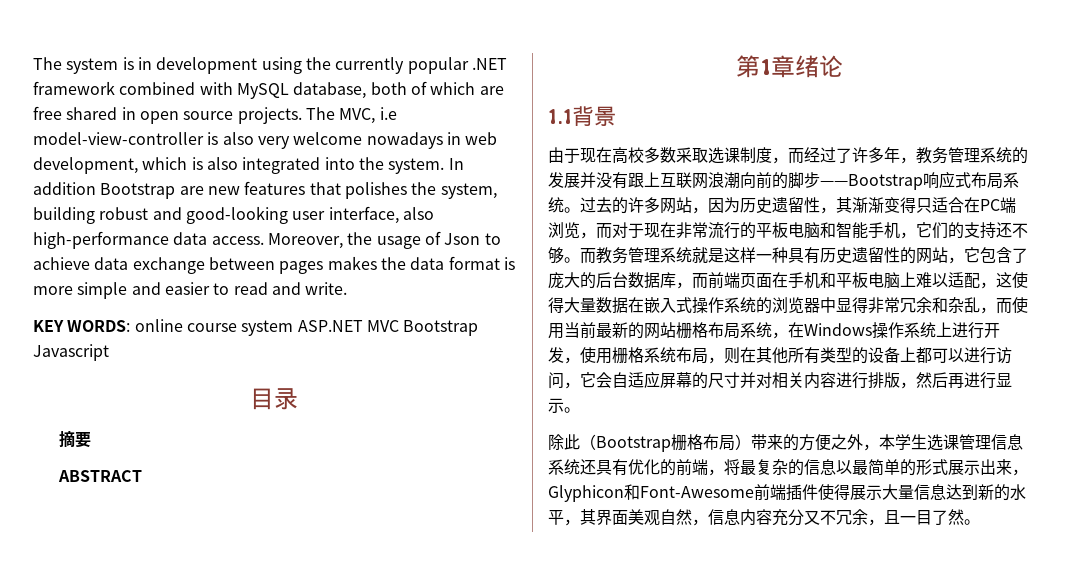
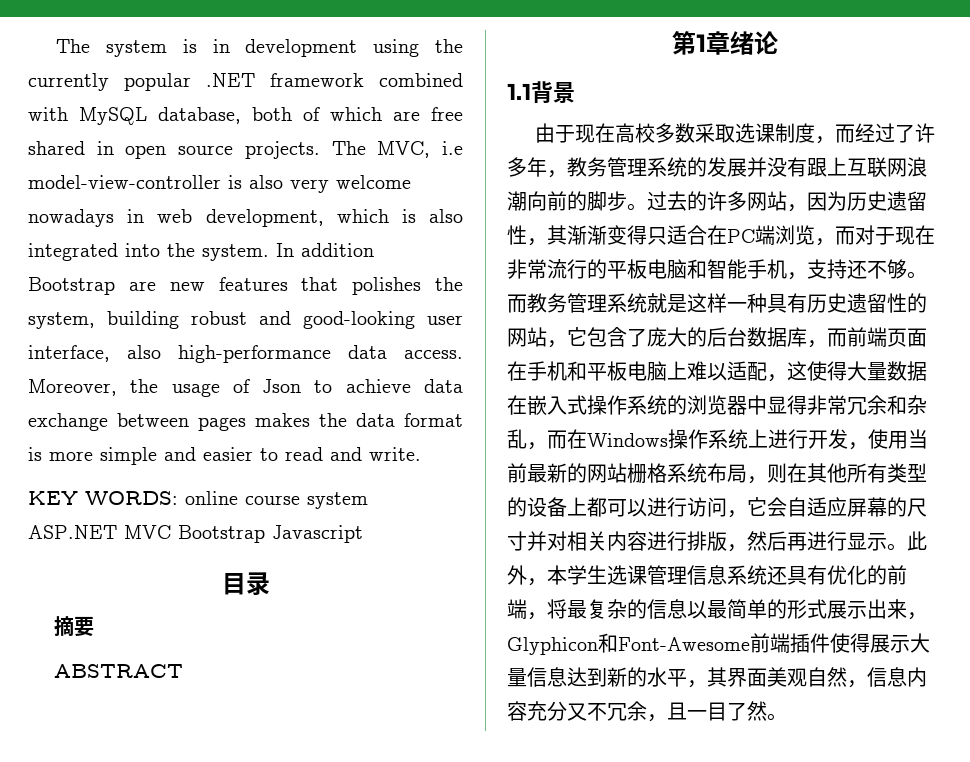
[820,171,1019,190] [548,197,564,213] ——Bootstrap响应式布局系统 -> (627, 201) none
[916,222,964,239] 它们的 -> (807, 276) none
[1012,297,1028,313] [548,322,788,339] 使用当前最新的网站栅格布局系统， -> (567, 439) none
(612, 356) none -> [908,429,928,449] [507,463,627,483] 当前最新的网站
[548,434,847,452] // 除此（Bootstrap栅格布局）带来的方便之 -> [907,531,927,551] 此

